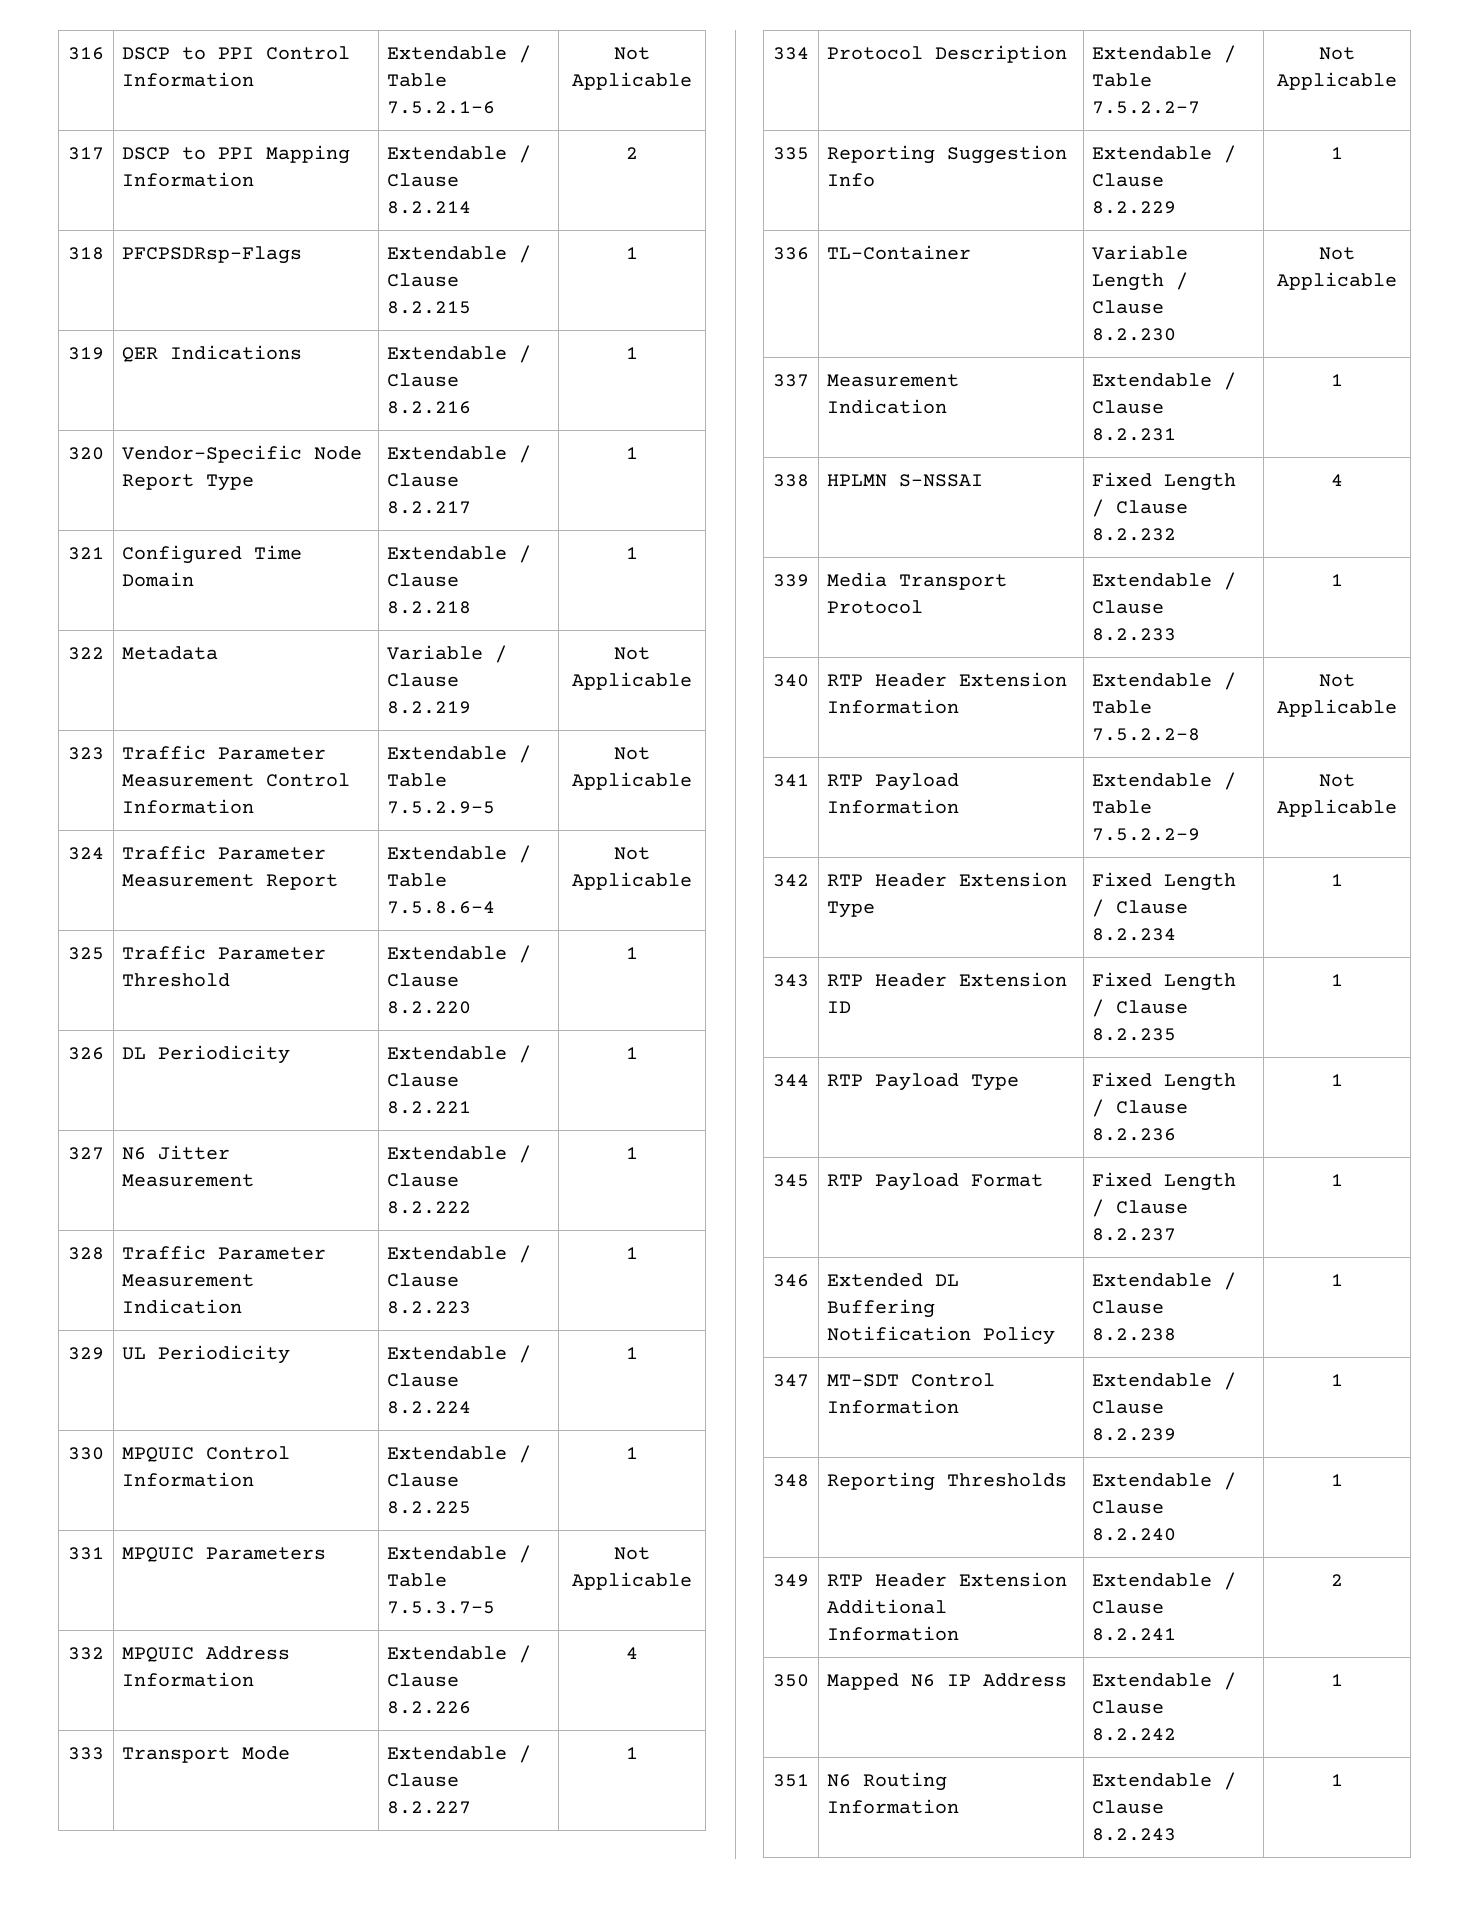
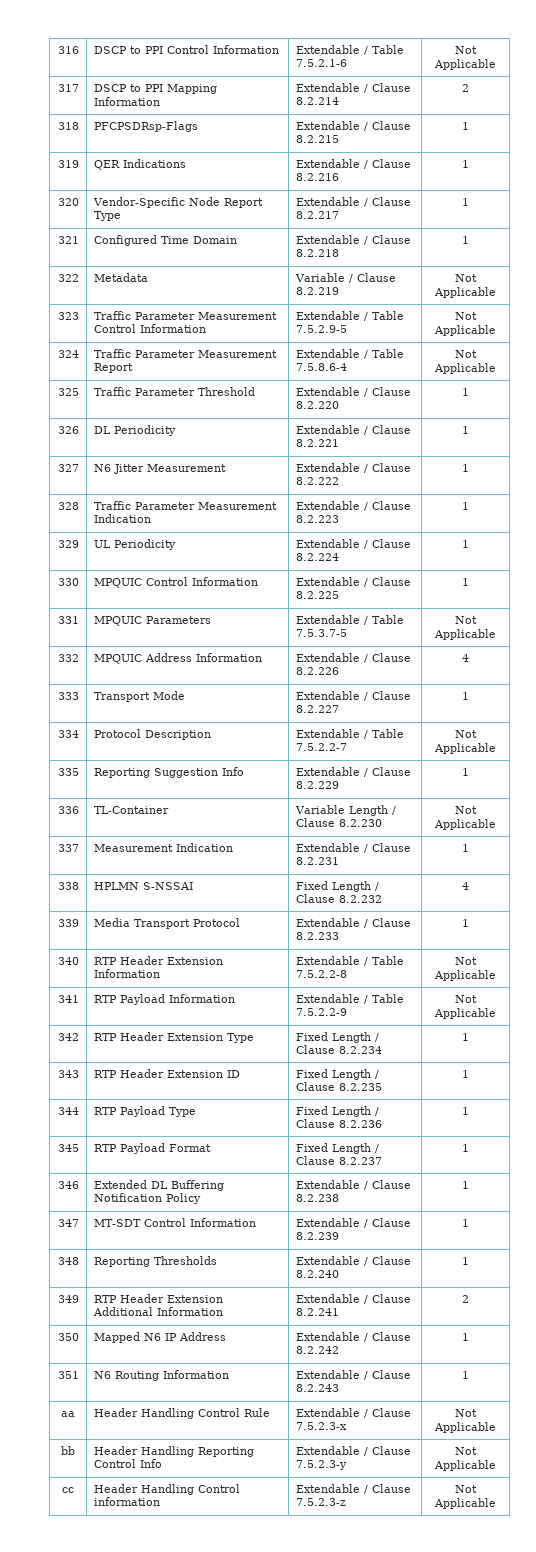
(1343, 1780) none -> [61,1411,75,1417] [93,1408,270,1419] [295,1408,411,1418] [295,1422,347,1430] [455,1409,477,1417] [434,1422,496,1433] [61,1446,75,1455] [93,1446,254,1457] [93,1459,162,1468] [295,1446,411,1456] [295,1460,347,1470] [455,1447,477,1455] [434,1460,496,1471] [62,1487,74,1493] [93,1484,240,1495] [93,1497,160,1506] [295,1484,411,1494] [295,1498,346,1506] [455,1485,477,1493] [434,1498,496,1509] // aa | Header Handling Control Rule | Extendable / Clause 7.5.2.3-x | Not Applicable // bb | Header Handling Reporting Control Info | Extendable / Clause 7.5.2.3-y | Not Applicable // cc | Header Handling Control information | Extendable / Clause 7.5.2.3-z | Not Applicable

